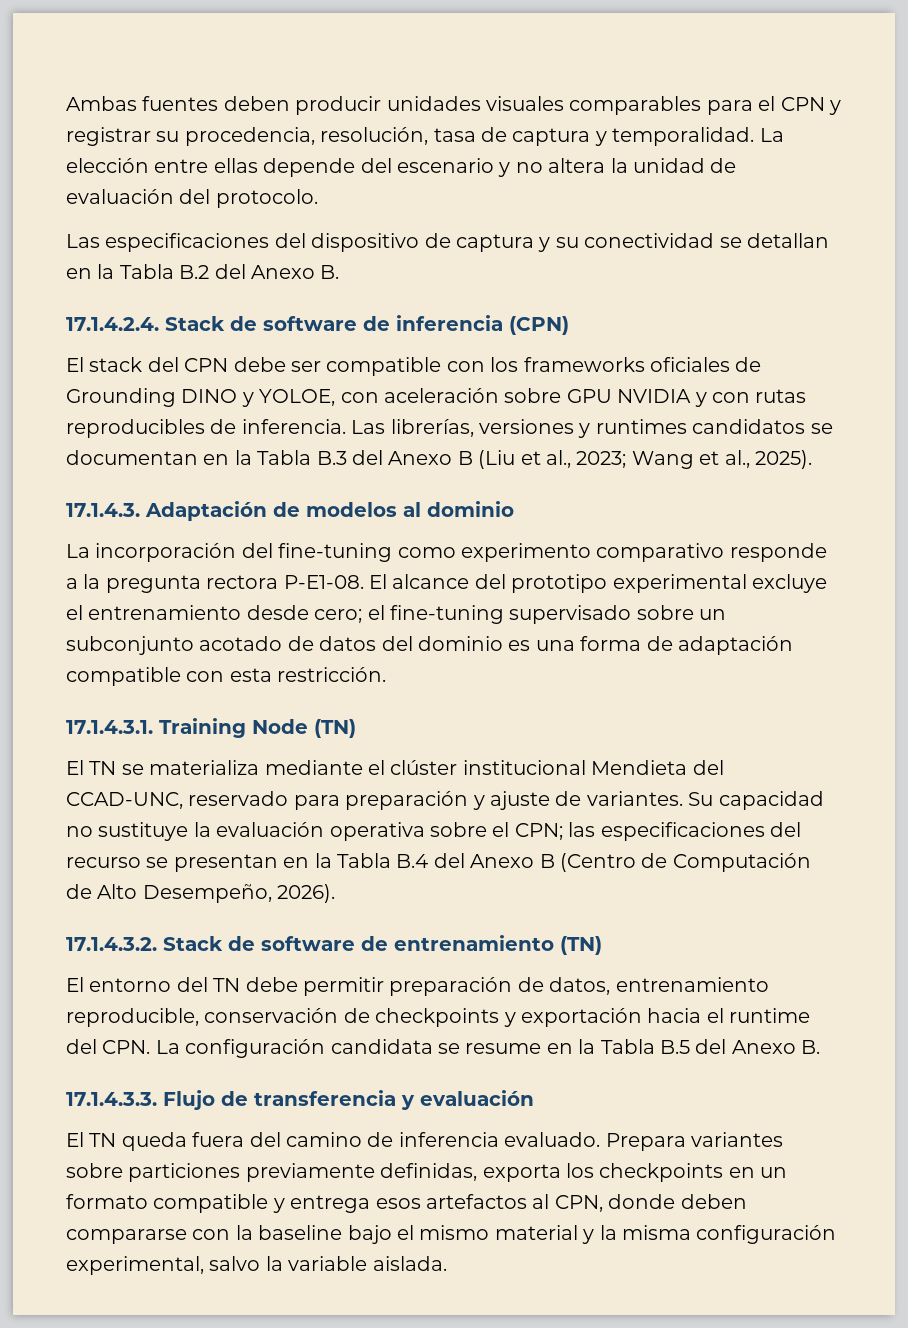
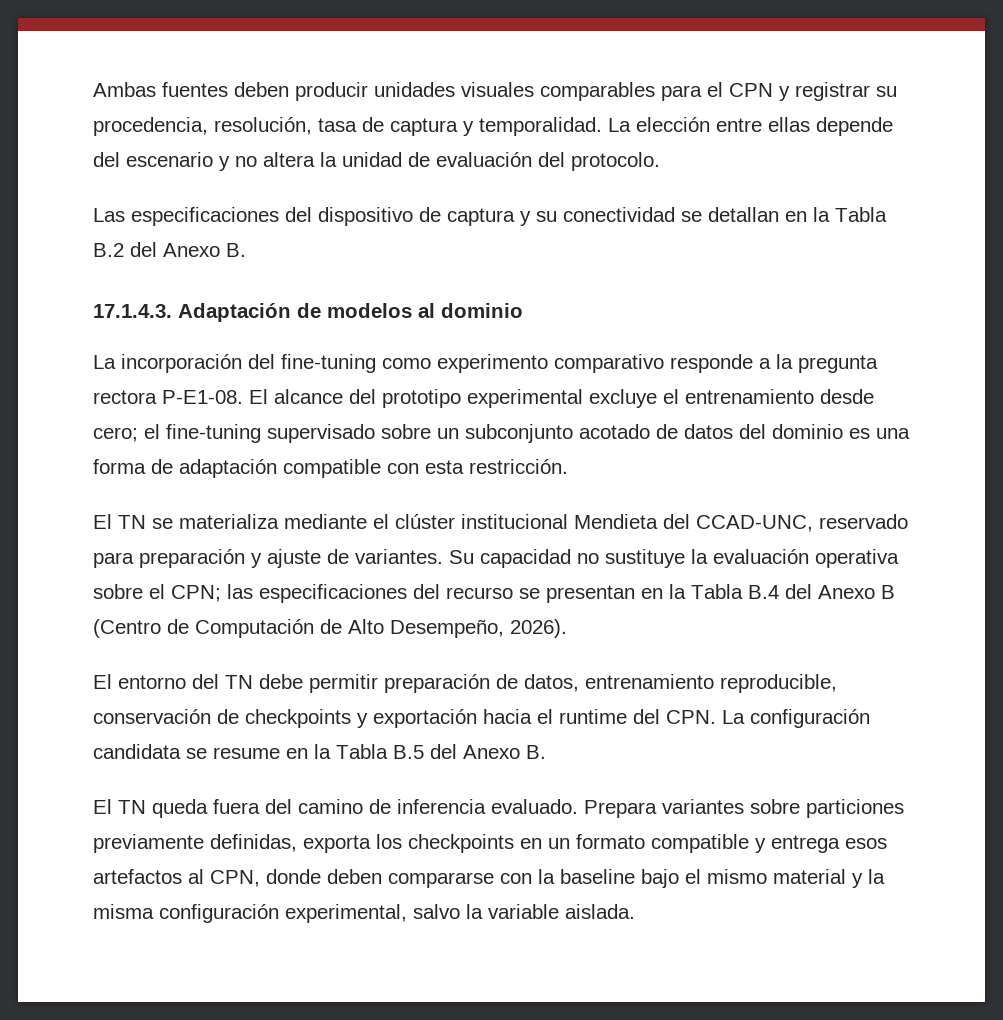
[66,315,569,335] [66,357,762,376] [66,388,807,407] [66,419,833,438] [66,450,812,469] // 17.1.4.2.4. Stack de software de inferencia (CPN) // El stack del CPN debe ser compatible con los frameworks oficiales de Grounding DINO y YOLOE, con aceleración sobre GPU NVIDIA y con rutas reproducibles de inferencia. Las librerías, versiones y runtimes candidatos se documentan en la Tabla B.3 del Anexo B (Liu et al., 2023; Wang et al., 2025). -> (246, 250) none
[66,718,356,738] // 17.1.4.3.1. Training Node (TN) -> (568, 466) none
[66,935,602,955] // 17.1.4.3.2. Stack de software de entrenamiento (TN) -> (567, 628) none
[66,1090,534,1110] // 17.1.4.3.3. Flujo de transferencia y evaluación -> (546, 752) none

